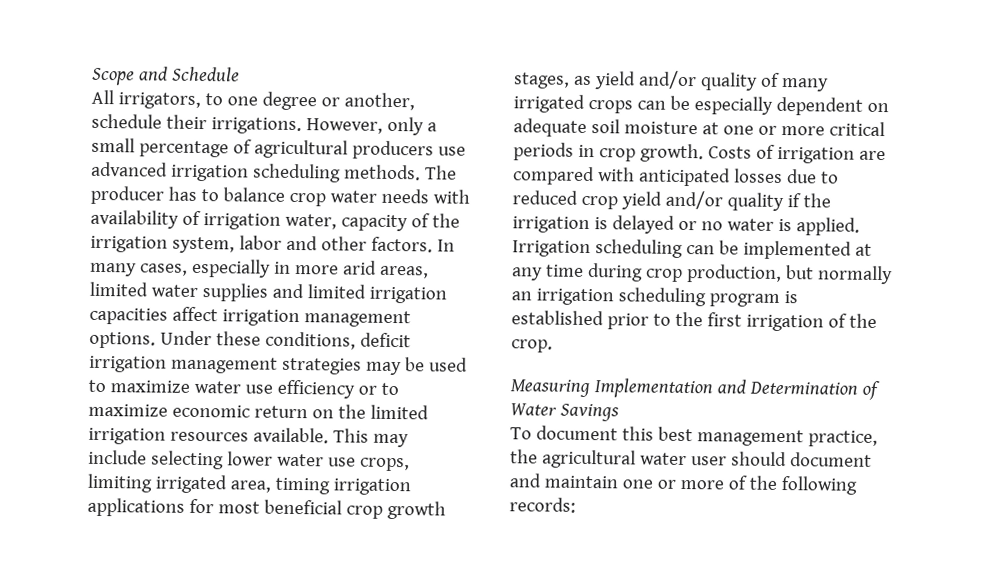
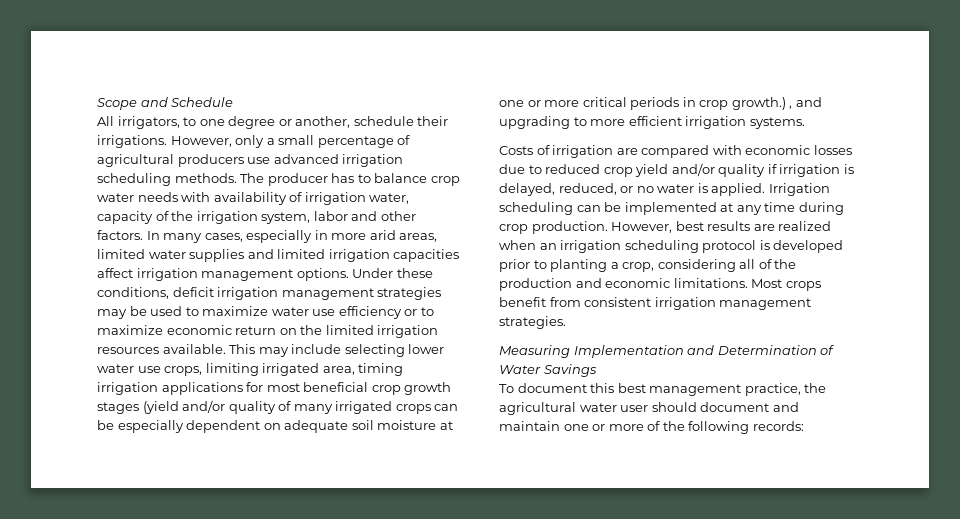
[513,71,636,90] stages, as yield -> [97,401,179,414] stages (yield
[639,143,704,163] growth. -> [731,97,822,110] [499,116,805,129] growth.) , and upgrading to more efficient irrigation systems. //
[637,167,731,187] anticipated -> [745,145,811,155] economic
[802,193,831,208] the -> (777, 169) none
[611,215,675,234] delayed -> [499,183,617,196] delayed, reduced,
[685,264,893,285] [511,287,798,307] [511,310,877,332] [511,339,553,353] production, but normally an irrigation scheduling program is established prior to the first irrigation of the crop. -> [531,221,832,234] [499,240,844,253] [499,259,797,272] [499,278,821,291] [499,297,812,310] [499,316,566,329] production. However, best results are realized when an irrigation scheduling protocol is developed prior to planting a crop, considering all of the production and economic limitations. Most crops benefit from consistent irrigation management strategies.

